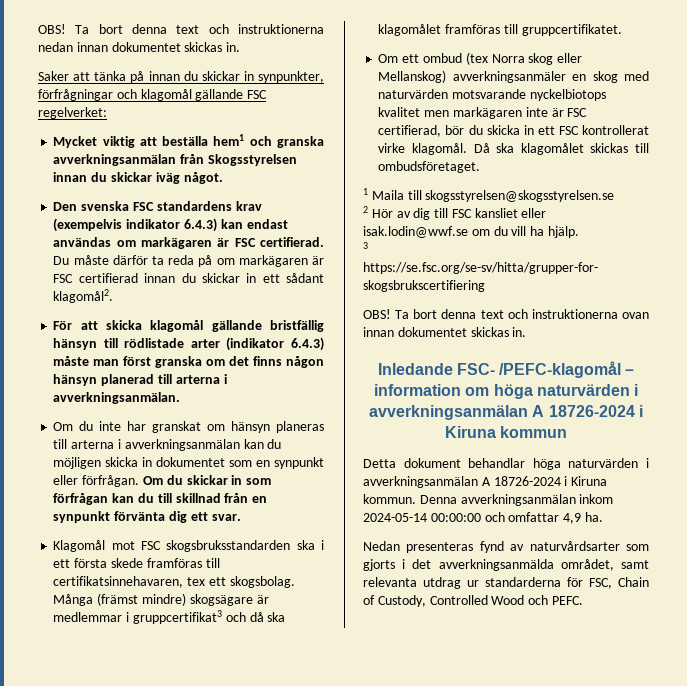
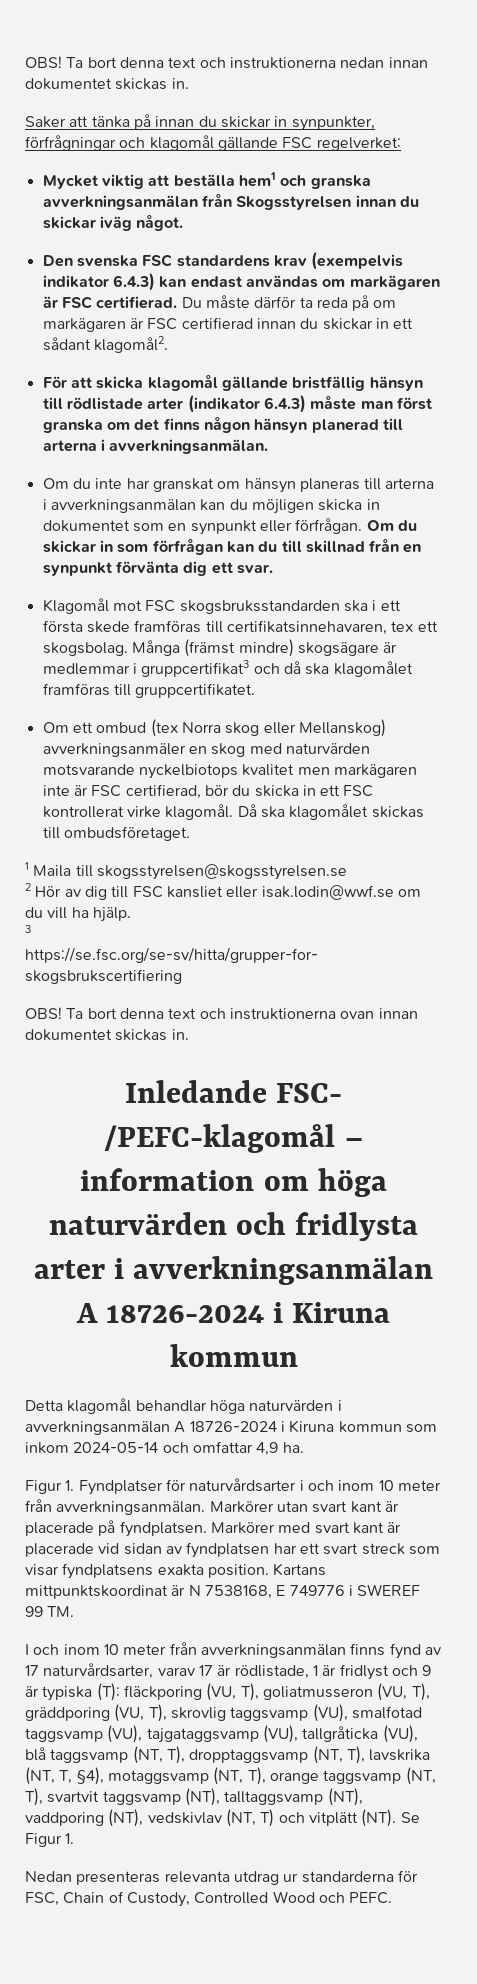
(630, 390) none -> [236,1212,419,1241] [33,1260,105,1279] och fridlysta arter
[403,458,461,468] dokument -> [67,1398,132,1414] klagomål
[363,494,576,506] kommun. Denna avverkningsanmälan -> [338,1421,437,1433] kommun som
[430,513,481,522] 00:00:00 -> (159, 1447) none
[363,541,649,553] [363,559,649,571] Nedan presenteras fynd av naturvårdsarter som gjorts i det avverkningsanmälda området, samt -> [25,1478,441,1495] [25,1499,399,1515] [25,1520,402,1537] [25,1542,440,1558] [25,1563,327,1579] [25,1584,421,1599] [25,1606,75,1617] [25,1642,441,1659] [25,1663,432,1680] [25,1683,430,1701] [25,1704,422,1722] [25,1725,418,1743] [25,1746,431,1764] [25,1767,436,1785] [25,1788,363,1806] [25,1809,420,1827] [25,1833,75,1847] [25,1871,161,1885] Figur 1. Fyndplatser för naturvårdsarter i och inom 10 meter från avverkningsanmälan. Markörer utan svart kant är placerade på fyndplatsen. Markörer med svart kant är placerade vid sidan av fyndplatsen har ett svart streck som visar fyndplatsens exakta position. Kartans mittpunktskoordinat är N 7538168, E 749776 i SWEREF 99 TM. // I och inom 10 meter från avverkningsanmälan finns fynd av 17 naturvårdsarter, varav 17 är rödlistade, 1 är fridlyst och 9 är typiska (T): fläckporing (VU, T), goliatmusseron (VU, T), gräddporing (VU, T), skrovlig taggsvamp (VU), smalfotad taggsvamp (VU), tajgataggsvamp (VU), tallgråticka (VU), blå taggsvamp (NT, T), dropptaggsvamp (NT, T), lavskrika (NT, T, §4), motaggsvamp (NT, T), orange taggsvamp (NT, T), svartvit taggsvamp (NT), talltaggsvamp (NT), vaddporing (NT), vedskivlav (NT, T) och vitplätt (NT). Se Figur 1. // Nedan presenteras

